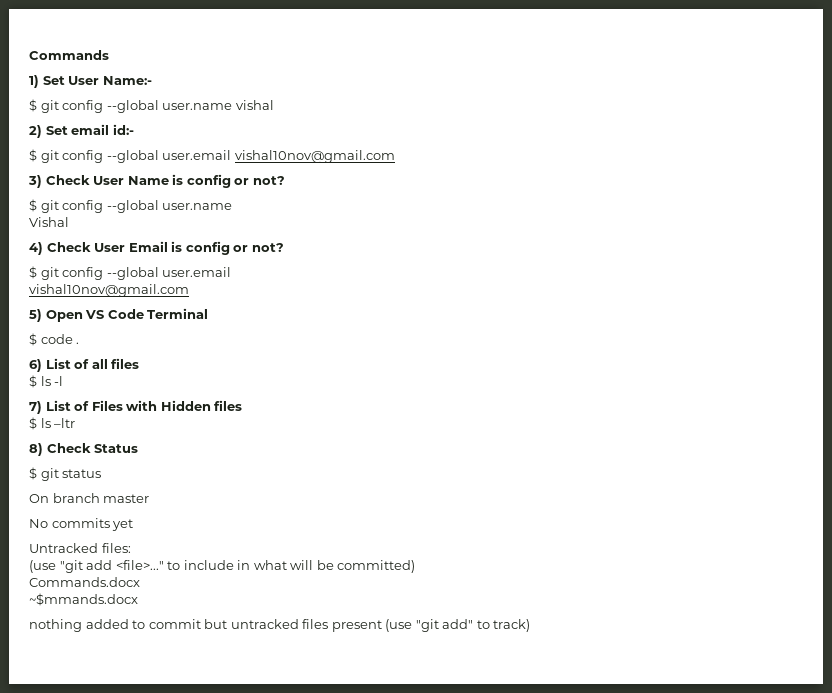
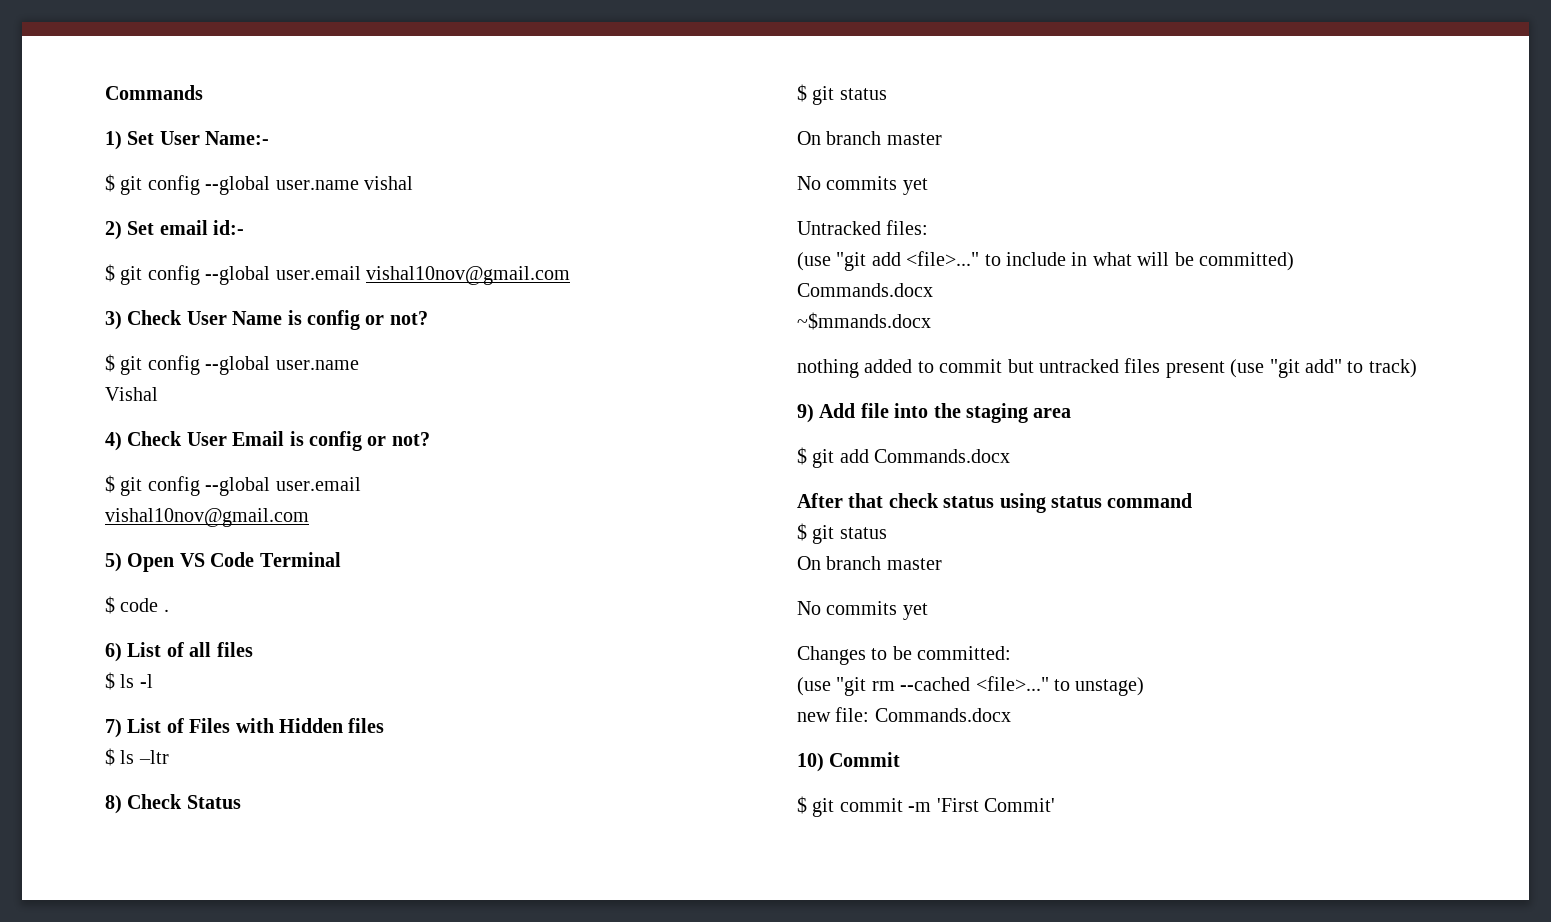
(531, 625) none -> [797,403,1072,423] [797,447,1011,468] [797,493,1193,513] [797,523,887,544] [797,556,942,570] [797,601,928,620] [797,646,1012,665] [797,676,1145,696] [797,707,1011,722] [797,752,901,772] [797,796,1055,817] // 9) Add file into the staging area // $ git add Commands.docx // After that check status using status command // $ git status // On branch master // No commits yet // Changes to be committed: // (use "git rm --cached <file>..." to unstage) // new file: Commands.docx // 10) Commit // $ git commit -m 'First Commit'

